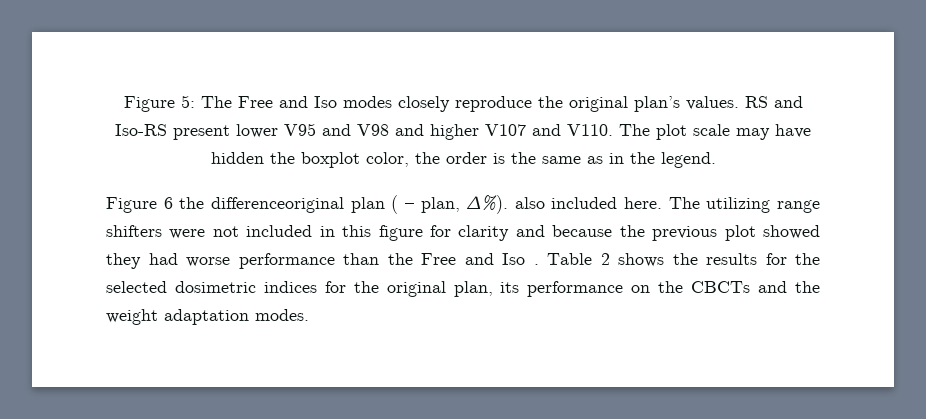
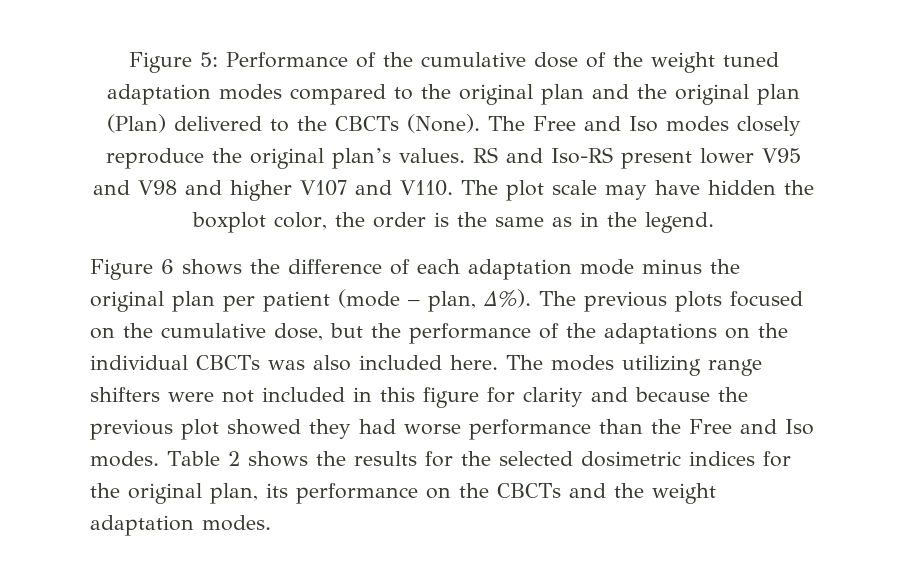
(195, 101) none -> [225,52,779,73] [107,84,800,105] [106,114,480,133] Performance of the cumulative dose of the weight tuned adaptation modes compared to the original plan and the original plan (Plan) delivered to the CBCTs (None).
[179,195,509,214] the differenceoriginal plan ( – plan, Δ%). -> [182,259,740,280] [90,289,803,312] [90,323,788,344] [90,355,305,370] shows the difference of each adaptation mode minus the original plan per patient (mode – plan, Δ%). The previous plots focused on the cumulative dose, but the performance of the adaptations on the individual CBCTs was
(700, 203) none -> [550,355,614,371] modes
[533,264,539,265] . -> [90,451,159,467] modes.

